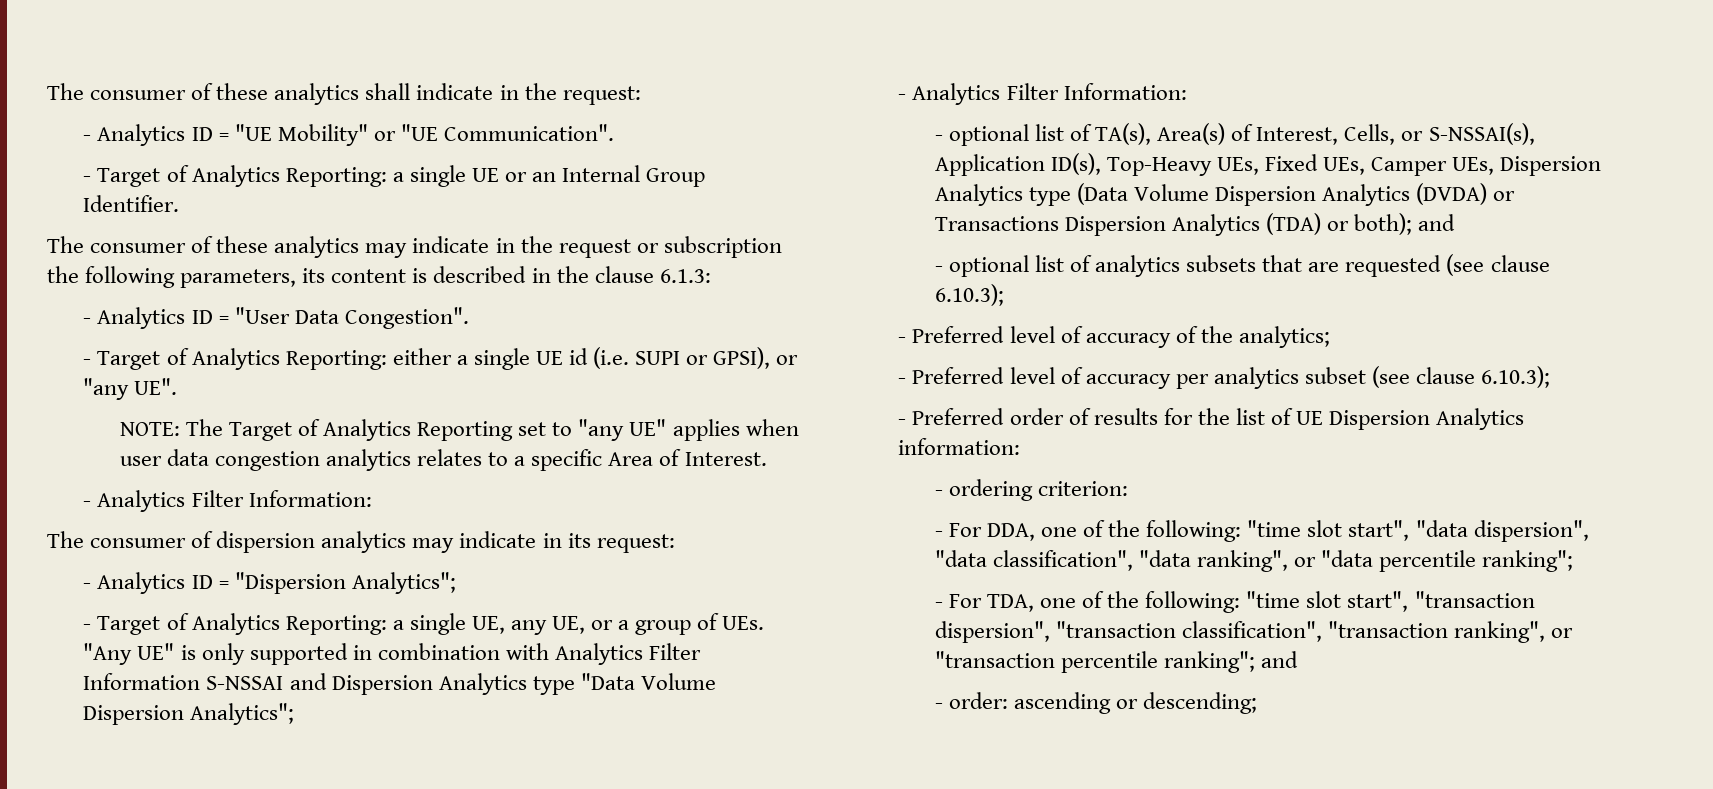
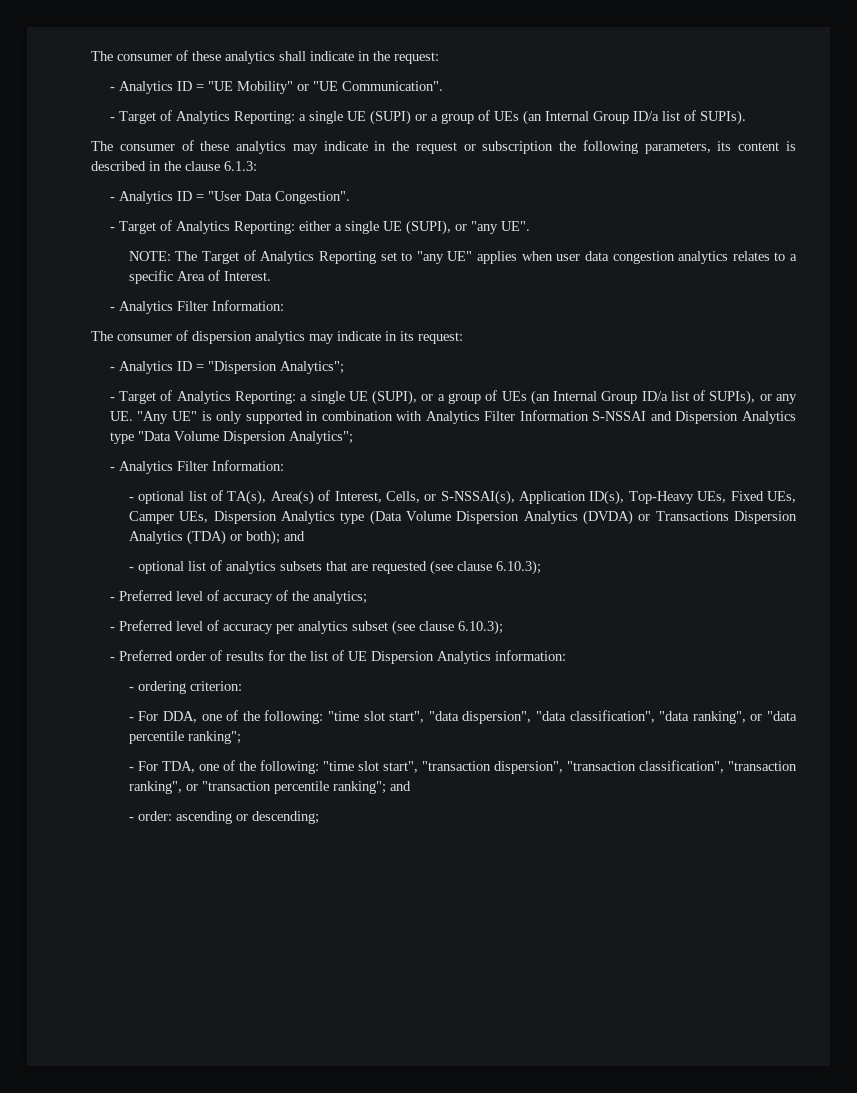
[504,165,706,187] [83,195,180,212] or an Internal Group Identifier. -> [369,110,746,125] (SUPI) or a group of UEs (an Internal Group ID/a list of SUPIs).
[569,347,771,369] id (i.e. SUPI or GPSI), -> [405,220,451,235] (SUPI),
[471,613,765,635] UE, any UE, or a group of UEs. -> [348,390,797,405] [109,411,133,421] UE (SUPI), or a group of UEs (an Internal Group ID/a list of SUPIs), or any UE.

